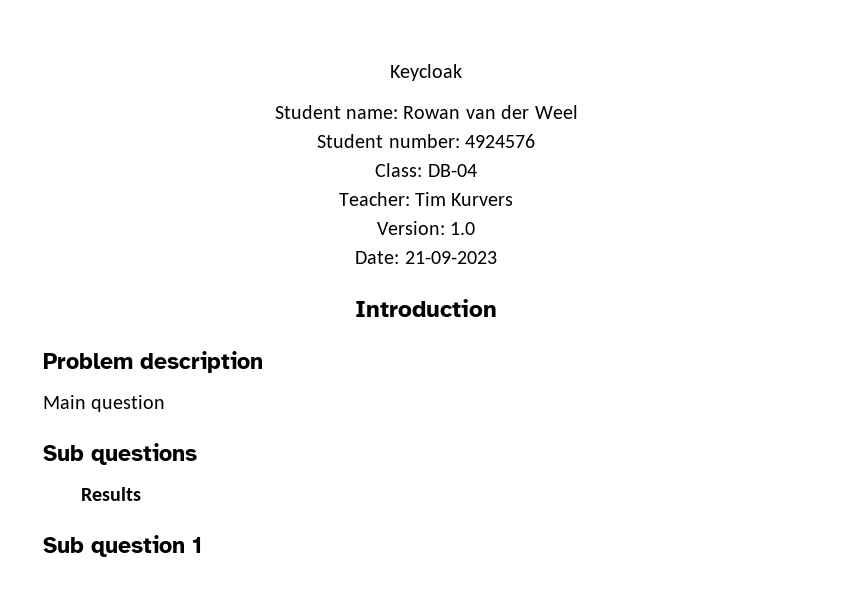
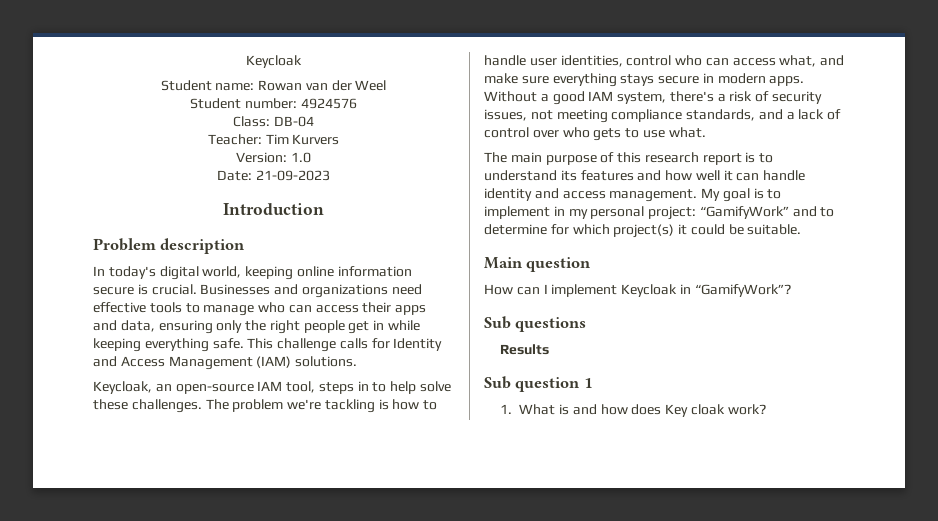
[43,395,166,412] Main question -> [93,266,412,280] [93,284,422,298] [93,302,427,316] [93,320,421,334] [93,338,443,352] [93,356,358,370] [93,381,452,394] [93,399,438,413] [484,55,845,67] [484,73,805,87] [484,91,823,105] [484,109,842,123] [484,127,706,141] [484,152,774,165] [484,170,806,181] [484,188,782,202] [484,206,835,220] [484,224,802,238] [484,257,592,272] [484,284,791,297] In today's digital world, keeping online information secure is crucial. Businesses and organizations need effective tools to manage who can access their apps and data, ensuring only the right people get in while keeping everything safe. This challenge calls for Identity and Access Management (IAM) solutions. // Keycloak, an open-source IAM tool, steps in to help solve these challenges. The problem we're tackling is how to handle user identities, control who can access what, and make sure everything stays secure in modern apps. Without a good IAM system, there's a risk of security issues, not meeting compliance standards, and a lack of control over who gets to use what. // The main purpose of this research report is to understand its features and how well it can handle identity and access management. My goal is to implement in my personal project: “GamifyWork” and to determine for which project(s) it could be suitable. // Main question // How can I implement Keycloak in “GamifyWork”?
(202, 545) none -> [500,404,766,417] // 1. What is and how does Key cloak work?

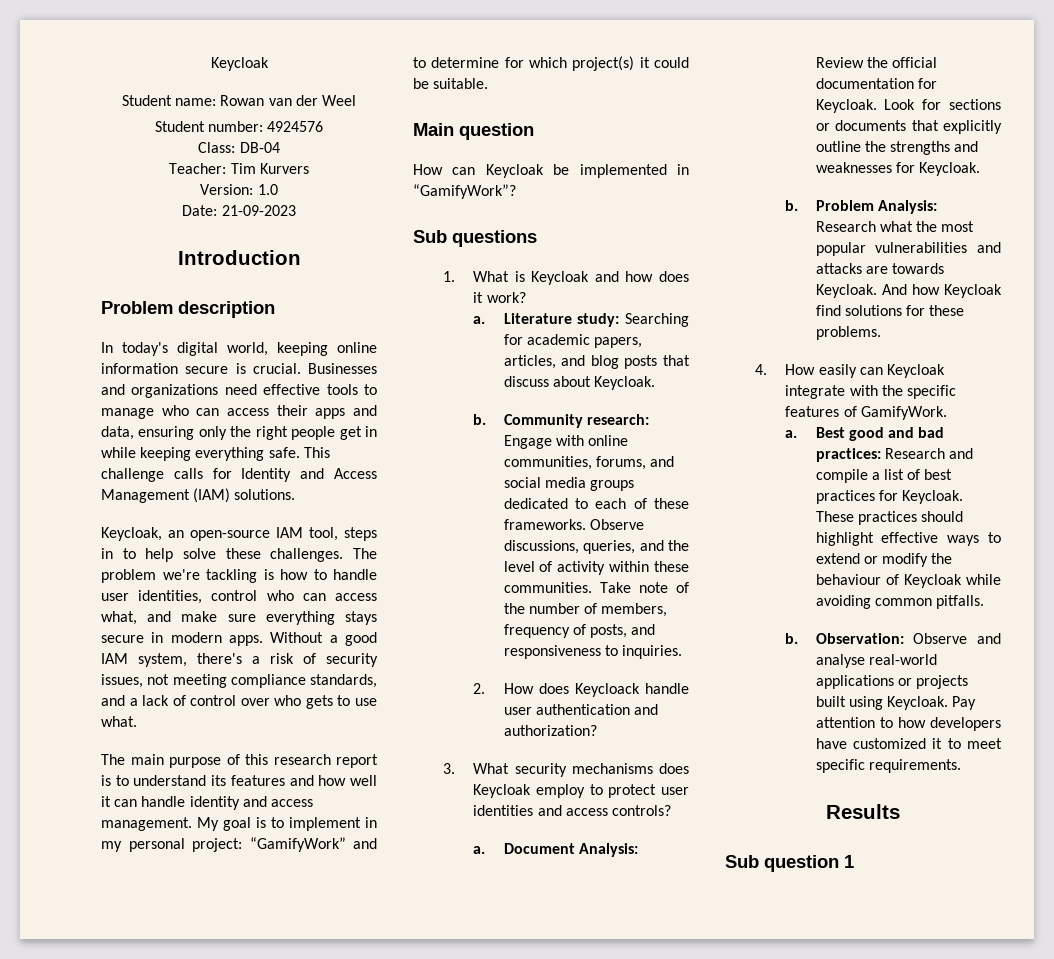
[543,284,678,297] I implement Keycloak -> [485,164,667,178] Keycloak be implemented
[500,344,550,355] [484,376,592,392] [500,404,766,417] Results // Sub question 1 // 1. What is and how does Key cloak work? -> [443,271,689,285] [473,292,526,303] [473,313,689,327] [503,334,643,348] [503,355,690,369] [503,376,656,390] [473,414,649,428] [503,435,629,449] [503,456,675,470] [503,477,635,491] [503,498,689,509] [503,519,644,530] [503,540,689,554] [503,561,689,575] [503,582,689,593] [503,603,668,617] [503,624,656,638] [503,645,683,659] [473,683,689,697] [503,704,659,715] [503,725,597,736] [443,763,689,777] [473,784,689,798] [473,805,671,816] [473,843,638,857] [815,57,938,68] [815,78,937,89] [815,99,1001,113] [815,120,1002,134] [815,141,979,155] [815,162,981,176] [785,200,937,214] [815,221,975,232] [815,242,1001,256] [815,263,945,274] [815,284,1002,298] [815,305,965,316] [815,326,881,340] [755,364,945,378] [785,385,956,399] [785,406,947,420] [785,427,945,441] [815,448,974,462] [815,469,953,483] [815,490,964,504] [815,511,964,525] [815,532,1001,546] [815,553,953,567] [815,574,1001,588] [815,595,985,609] [785,633,1001,644] [815,654,937,668] [815,675,969,689] [815,696,977,710] [815,717,1001,731] [815,738,1002,749] [815,759,961,773] [826,804,900,819] [725,855,854,872] 1. What is Keycloak and how does it work? // a. Literature study: Searching for academic papers, articles, and blog posts that discuss about Keycloak. // b. Community research: Engage with online communities, forums, and social media groups dedicated to each of these frameworks. Observe discussions, queries, and the level of activity within these communities. Take note of the number of members, frequency of posts, and responsiveness to inquiries. // 2. How does Keycloack handle user authentication and authorization? // 3. What security mechanisms does Keycloak employ to protect user identities and access controls? // a. Document Analysis: Review the official documentation for Keycloak. Look for sections or documents that explicitly outline the strengths and weaknesses for Keycloak. // b. Problem Analysis: Research what the most popular vulnerabilities and attacks are towards Keycloak. And how Keycloak find solutions for these problems. // 4. How easily can Keycloak integrate with the specific features of GamifyWork. // a. Best good and bad practices: Research and compile a list of best practices for Keycloak. These practices should highlight effective ways to extend or modify the behaviour of Keycloak while avoiding common pitfalls. // b. Observation: Observe and analyse real-world applications or projects built using Keycloak. Pay attention to how developers have customized it to meet specific requirements. // Results // Sub question 1

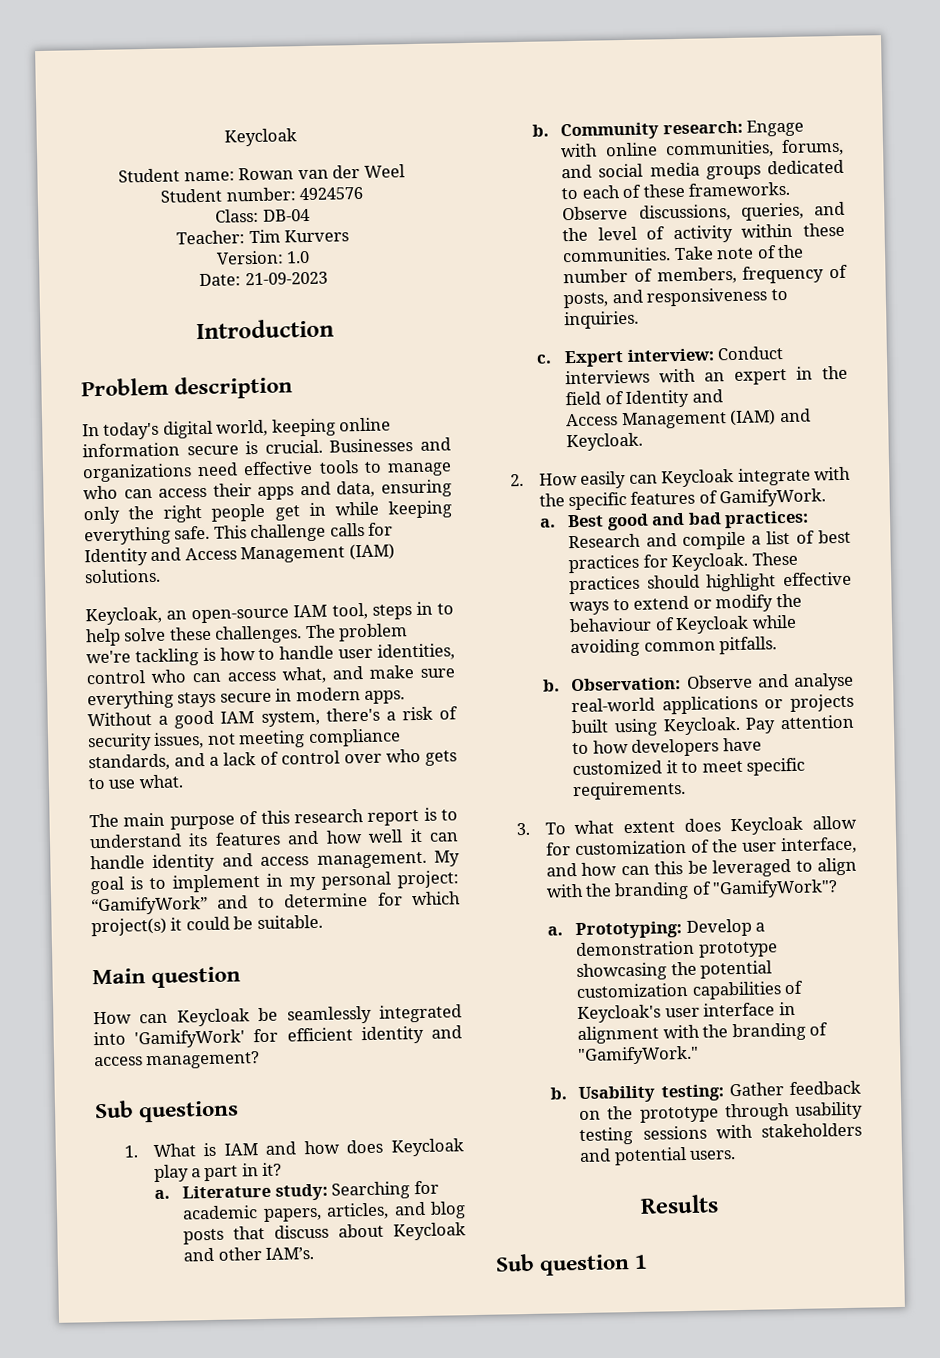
[579,164,689,178] [413,184,516,199] implemented in “GamifyWork”? -> [286,1004,462,1025] [93,1025,462,1049] [94,1051,261,1070] seamlessly integrated into 'GamifyWork' for efficient identity and access management?
[531,271,590,285] Keycloak -> [223,1143,258,1156] IAM
[473,292,526,303] it work? -> [391,1138,464,1157] [153,1162,283,1183] Keycloak play a part in it?
[594,376,656,390] Keycloak. -> [393,1222,466,1241] [183,1247,315,1262] Keycloak and other IAM’s.
[473,683,689,697] [503,704,659,715] [503,725,597,736] [443,763,689,777] [473,784,689,798] [473,805,671,816] [473,843,638,857] [815,57,938,68] [815,78,937,89] [815,99,1001,113] [815,120,1002,134] [815,141,979,155] [815,162,981,176] [785,200,937,214] [815,221,975,232] [815,242,1001,256] [815,263,945,274] [815,284,1002,298] [815,305,965,316] [815,326,881,340] [755,364,768,375] 2. How does Keycloack handle user authentication and authorization? // 3. What security mechanisms does Keycloak employ to protect user identities and access controls? // a. Document Analysis: Review the official documentation for Keycloak. Look for sections or documents that explicitly outline the strengths and weaknesses for Keycloak. // b. Problem Analysis: Research what the most popular vulnerabilities and attacks are towards Keycloak. And how Keycloak find solutions for these problems. // 4. -> [535,346,785,368] [565,365,848,385] [565,389,723,409] [566,408,811,430] [566,432,644,452] [509,473,524,487] c. Expert interview: Conduct interviews with an expert in the field of Identity and // Access Management (IAM) and Keycloak. // 2.
(961, 766) none -> [515,815,857,836] [545,836,857,856] [545,857,857,878] [545,879,839,901] [546,918,766,940] [575,940,778,958] [576,960,773,982] [576,980,804,1000] [577,1001,796,1024] [577,1022,829,1045] [577,1045,700,1066] [549,1080,861,1104] [579,1101,863,1123] [579,1122,862,1146] [579,1147,737,1166] // 3. To what extent does Keycloak allow for customization of the user interface, and how can this be leveraged to align with the branding of "GamifyWork"? // a. Prototyping: Develop a demonstration prototype showcasing the potential customization capabilities of Keycloak's user interface in alignment with the branding of "GamifyWork." // b. Usability testing: Gather feedback on the prototype through usability testing sessions with stakeholders and potential users.

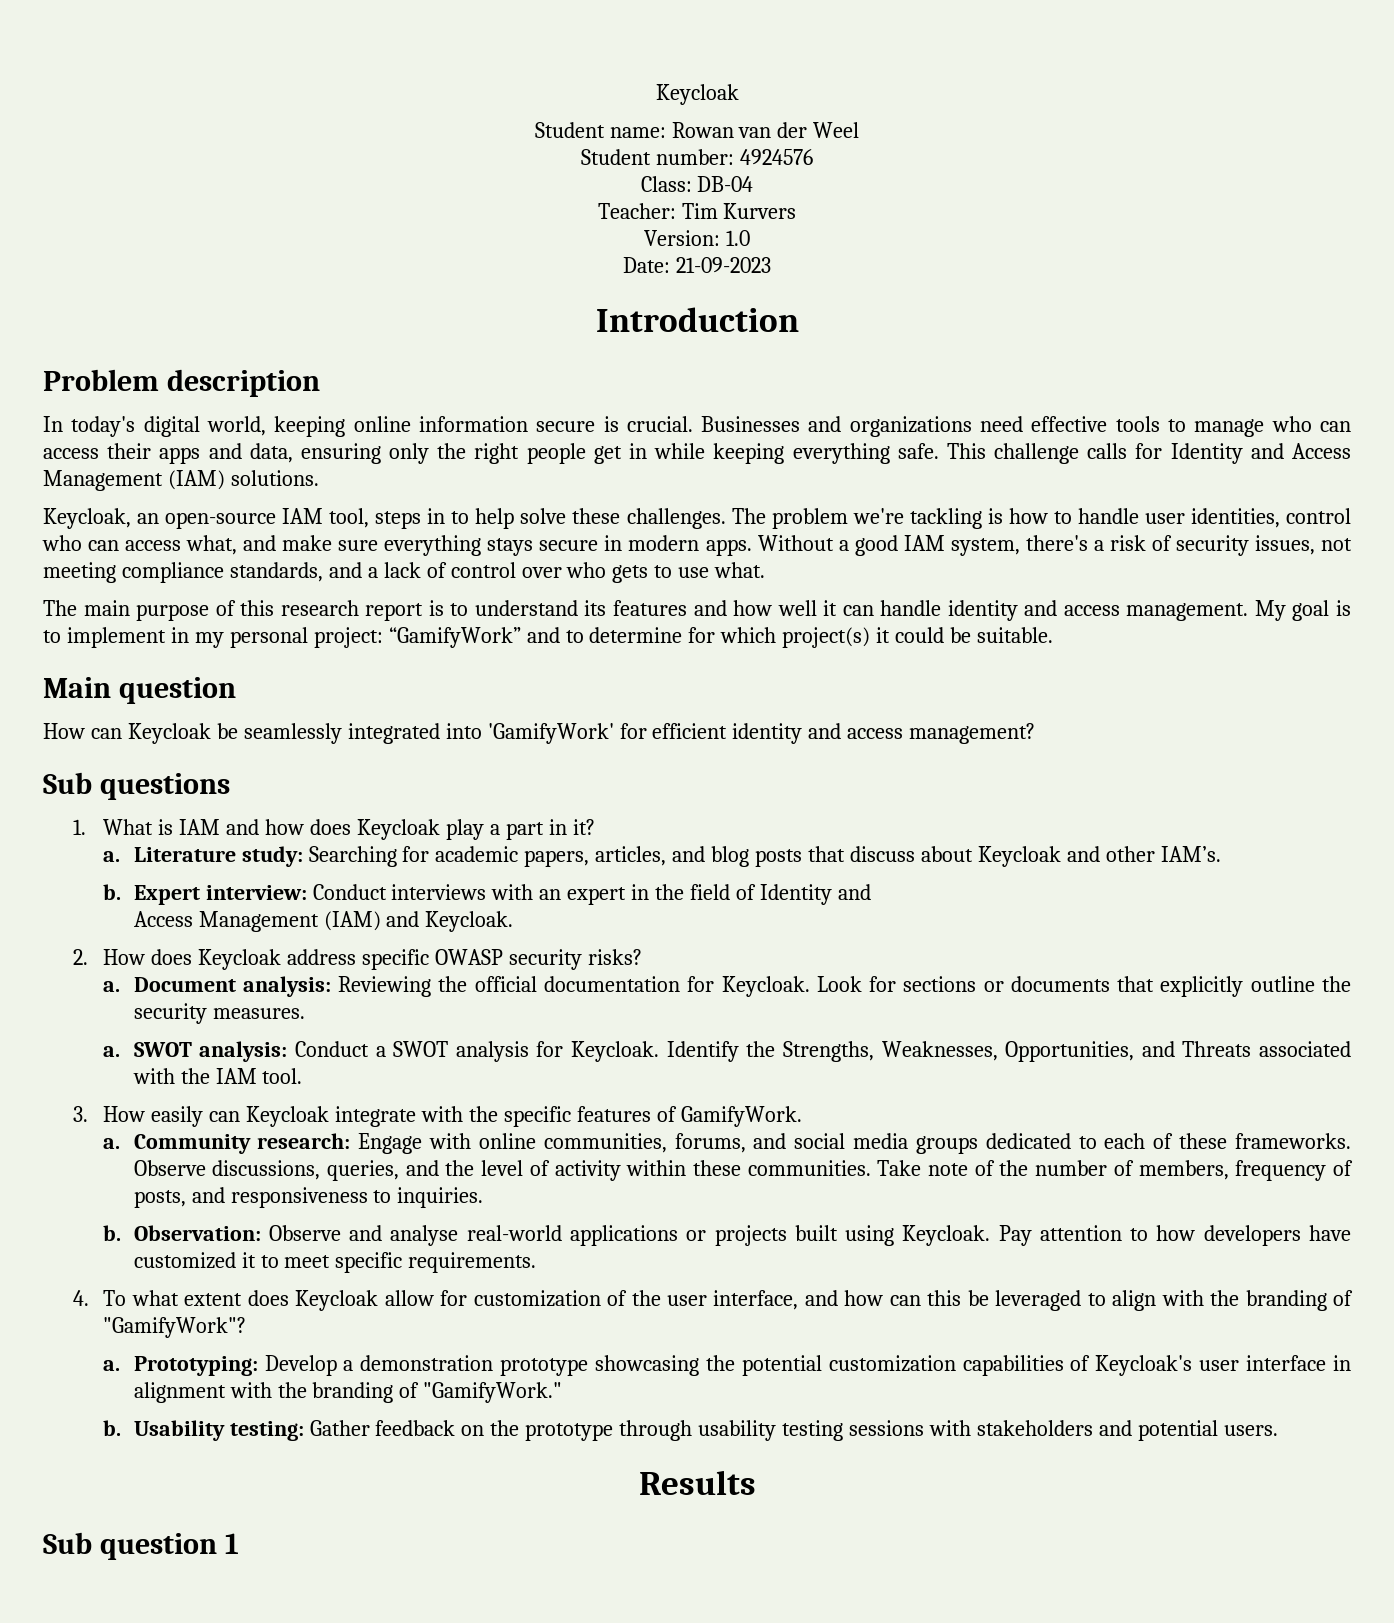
(549, 130) none -> [133,884,871,905] [133,911,514,932] [73,949,642,970] [103,976,1352,997] [133,1003,305,1024] [103,1041,1351,1062] [132,1068,303,1084] [73,1106,802,1127] [103,1138,121,1149] Expert interview: Conduct interviews with an expert in the field of Identity and // Access Management (IAM) and Keycloak. // 2. How does Keycloak address specific OWASP security risks? // a. Document analysis: Reviewing the official documentation for Keycloak. Look for sections or documents that explicitly outline the security measures. // a. SWOT analysis: Conduct a SWOT analysis for Keycloak. Identify the Strengths, Weaknesses, Opportunities, and Threats associated with the IAM tool. // 3. How easily can Keycloak integrate with the specific features of GamifyWork. // a.
[535,346,785,368] [565,365,848,385] [565,389,723,409] [566,408,811,430] [566,432,644,452] [509,466,851,489] [538,488,827,511] [538,510,810,531] [568,529,851,550] [568,551,798,574] [569,571,852,595] [569,593,802,616] [569,614,797,635] [570,636,778,658] // c. Expert interview: Conduct interviews with an expert in the field of Identity and // Access Management (IAM) and Keycloak. // 2. How easily can Keycloak integrate with the specific features of GamifyWork. // a. Best good and bad practices: Research and compile a list of best practices for Keycloak. These practices should highlight effective ways to extend or modify the behaviour of Keycloak while avoiding common pitfalls. -> (484, 1197) none
[515,822,530,836] 3. -> [73,1290,90,1306] 4.

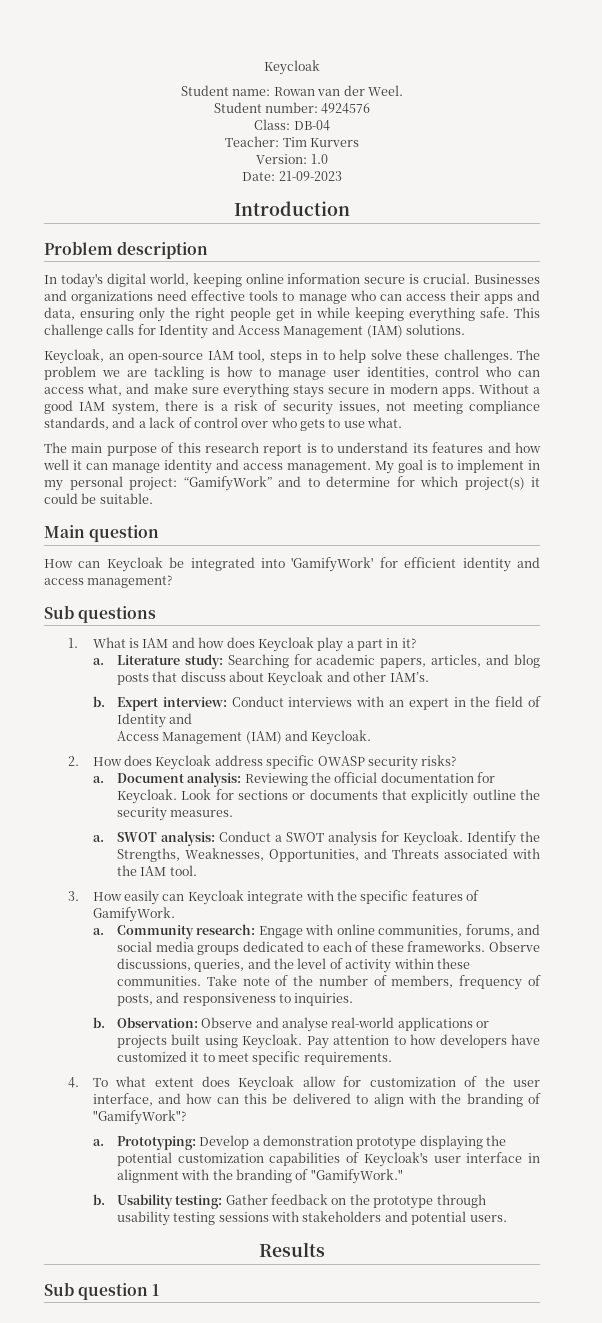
[813,122,860,138] Weel -> [367,85,403,96] Weel.
[852,508,904,524] we're -> [101,370,147,377] we are
[1077,508,1139,524] handle -> [277,370,326,380] manage
[1025,535,1088,551] there's -> [165,400,215,411] there is
[880,600,942,616] handle -> [112,463,160,473] manage
[243,723,342,744] seamlessly -> (185, 562) none
[995,1290,1082,1311] leveraged -> [292,1093,351,1104] delivered
[595,1355,700,1376] showcasing -> [419,1135,483,1150] displaying

